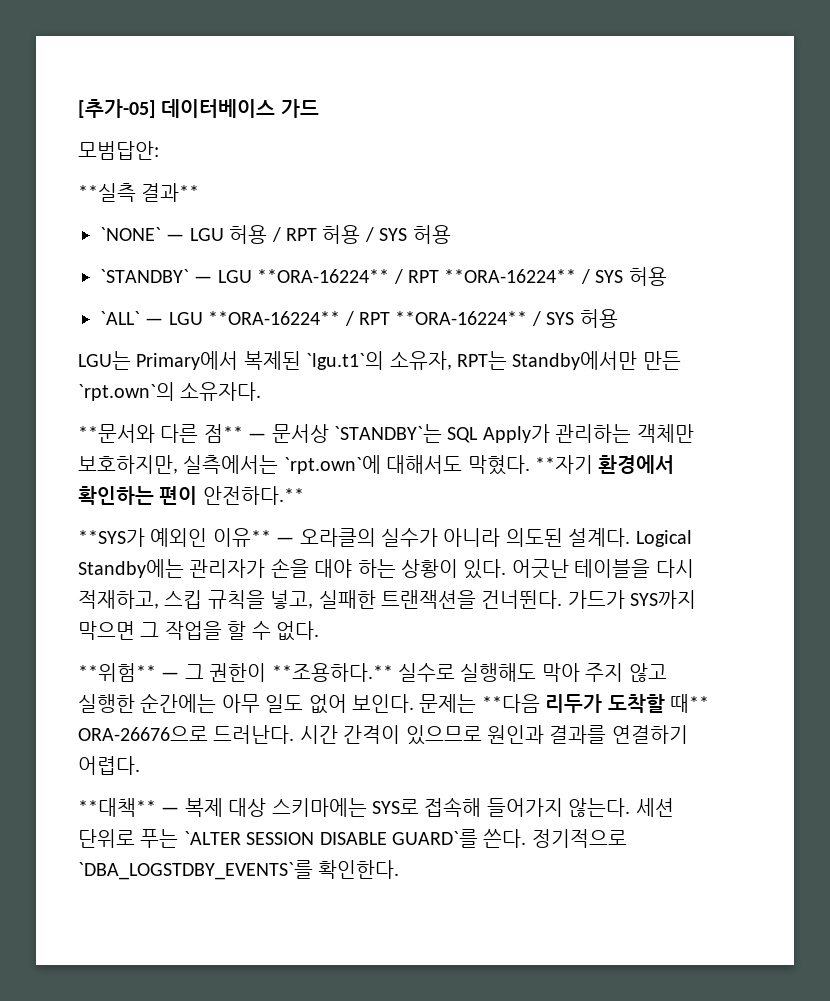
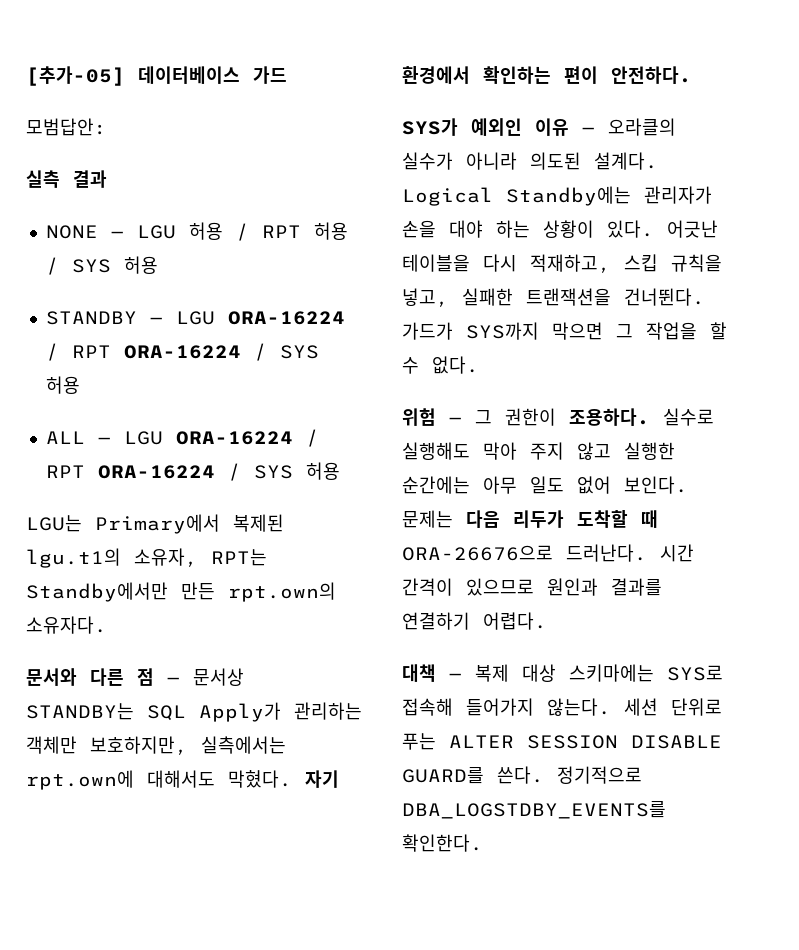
[78,183,200,202] [100,227,161,241] **실측 결과** // `NONE` -> [26,170,107,188] [45,225,98,239] 실측 결과 // NONE
[100,267,667,286] [100,311,528,326] `STANDBY` — LGU **ORA-16224** / RPT **ORA-16224** / SYS 허용 // `ALL` — LGU **ORA-16224** / RPT **ORA-16224** -> [45,311,345,325] [45,343,319,361] [45,376,80,394] [45,429,319,447] [45,465,215,479] STANDBY — LGU ORA-16224 / RPT ORA-16224 / SYS 허용 // ALL — LGU ORA-16224 / RPT ORA-16224
[306,351,385,370] `lgu.t1`의 -> [26,548,121,568] lgu.t1의
[78,382,175,401] `rpt.own`의 -> [228,582,336,602] rpt.own의
[78,424,243,443] **문서와 다른 점** -> [26,668,154,686] 문서와 다른 점
[334,424,442,443] `STANDBY`는 -> [26,703,134,720] STANDBY는
[283,455,381,474] `rpt.own`에 -> [26,770,134,790] rpt.own에
[535,455,593,474] **자기 -> [305,770,339,788] 자기
[202,486,304,505] [78,528,271,547] 안전하다.** // **SYS가 예외인 이유** -> [611,66,692,84] [402,118,569,136] 안전하다. // SYS가 예외인 이유
[78,663,156,682] **위험** -> [402,408,436,426] 위험
[271,663,393,682] **조용하다.** -> [569,408,650,426] 조용하다.
[481,694,540,713] **다음 -> [466,510,500,528] 다음
[669,694,709,713] 때** -> [641,510,658,528] 때
[78,798,156,817] **대책** -> [402,664,436,682] 대책
[183,831,241,845] `ALTER -> [449,735,514,748] ALTER
[392,829,478,848] GUARD`를 -> [402,767,484,784] GUARD를
[78,860,313,880] `DBA_LOGSTDBY_EVENTS`를 -> [402,801,666,819] DBA_LOGSTDBY_EVENTS를

